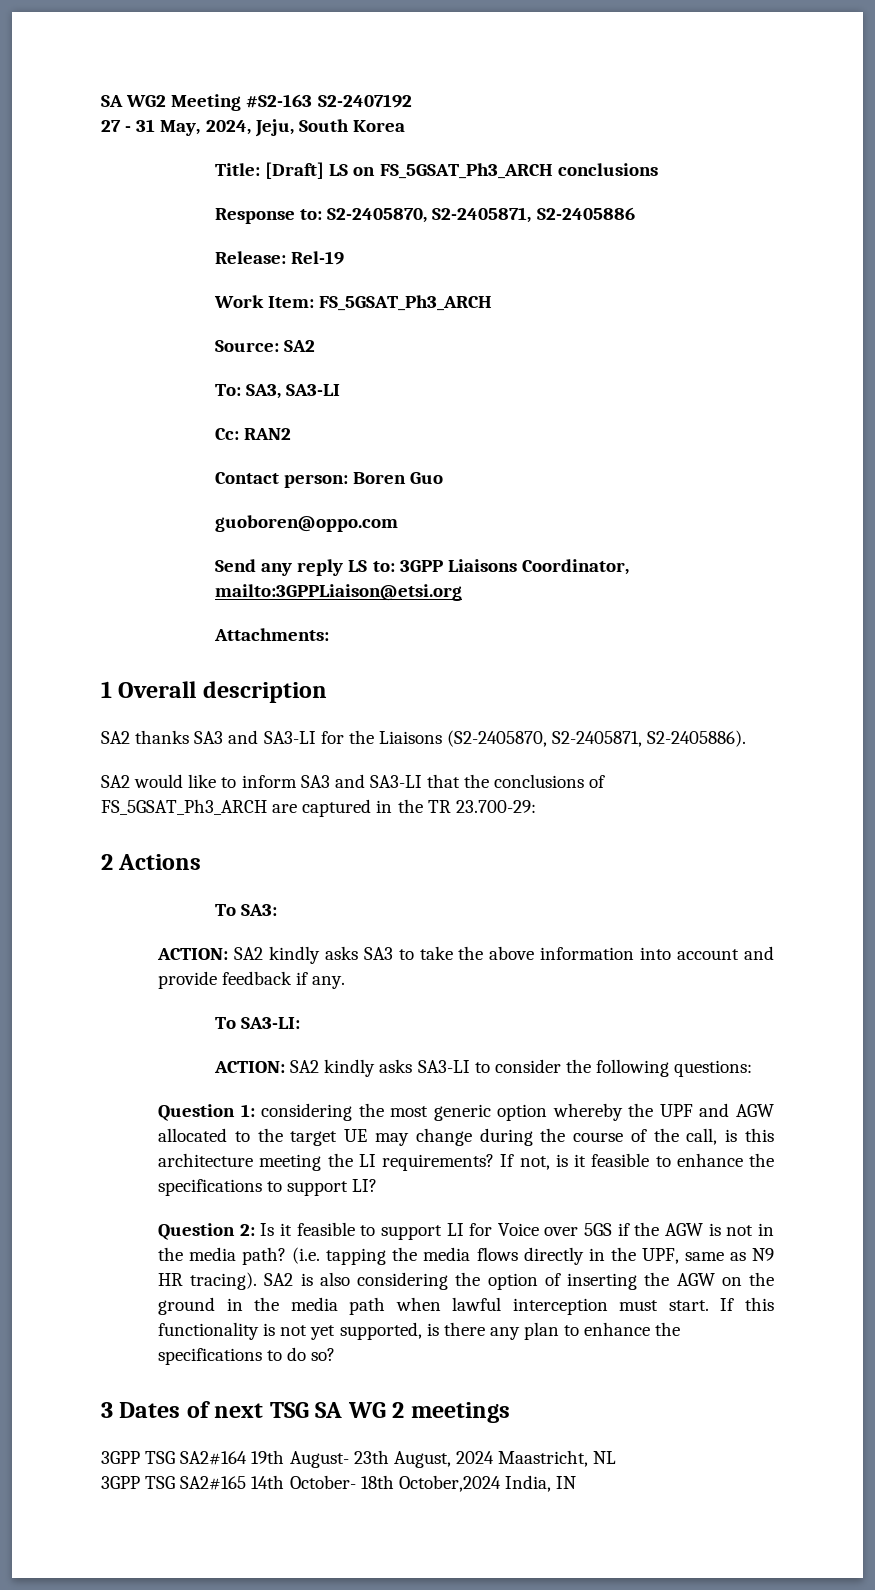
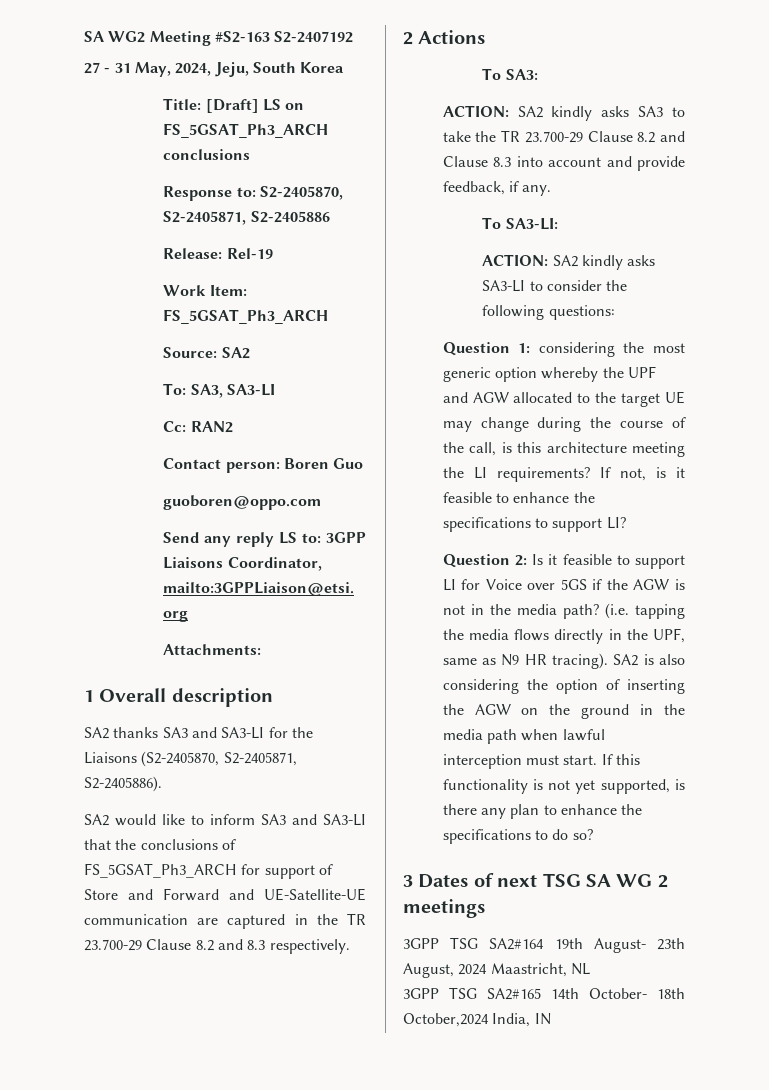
(267, 807) none -> [241,864,333,879] [84,888,366,901] [84,914,188,925] for support of Store and Forward and UE-Satellite-UE communication
[455,800,536,813] 23.700-29: -> [84,939,350,954] 23.700-29 Clause 8.2 and 8.3 respectively.
[489,946,635,960] above information -> [501,130,685,143] [442,156,512,167] TR 23.700-29 Clause 8.2 and Clause 8.3
[222,971,293,985] feedback -> [442,181,505,195] feedback,

